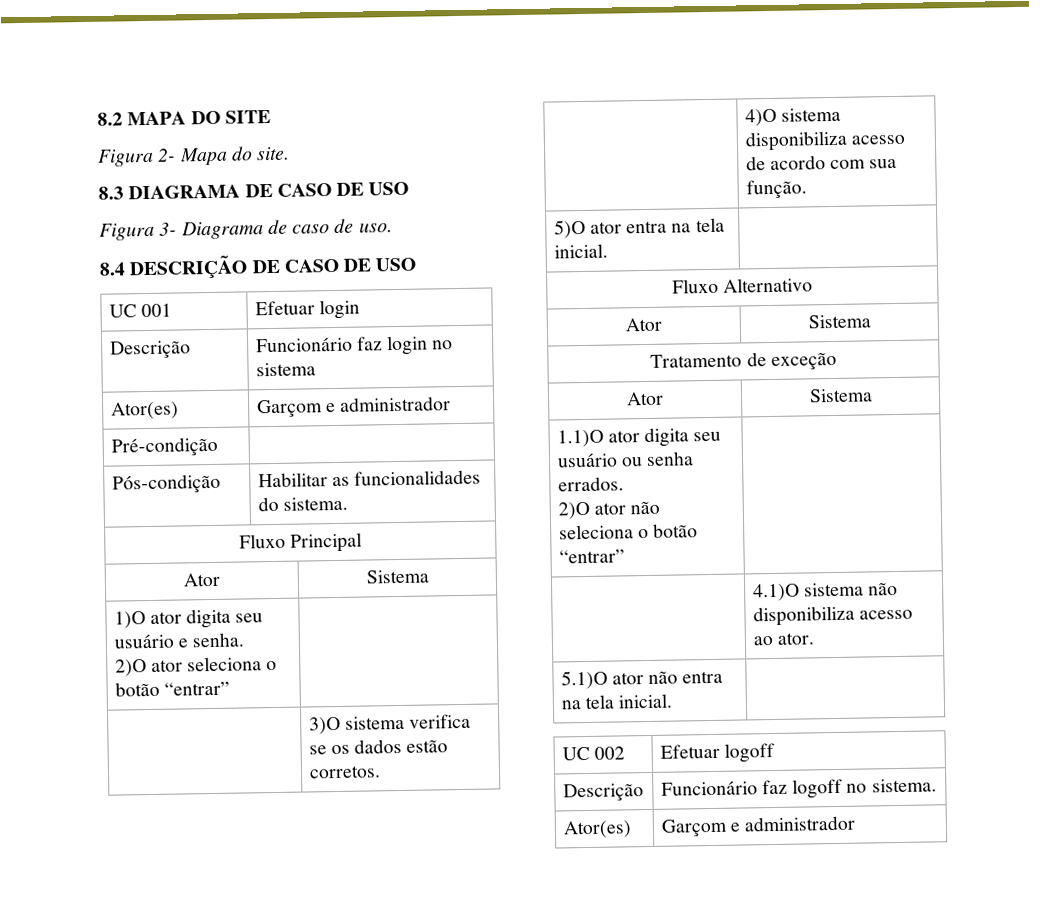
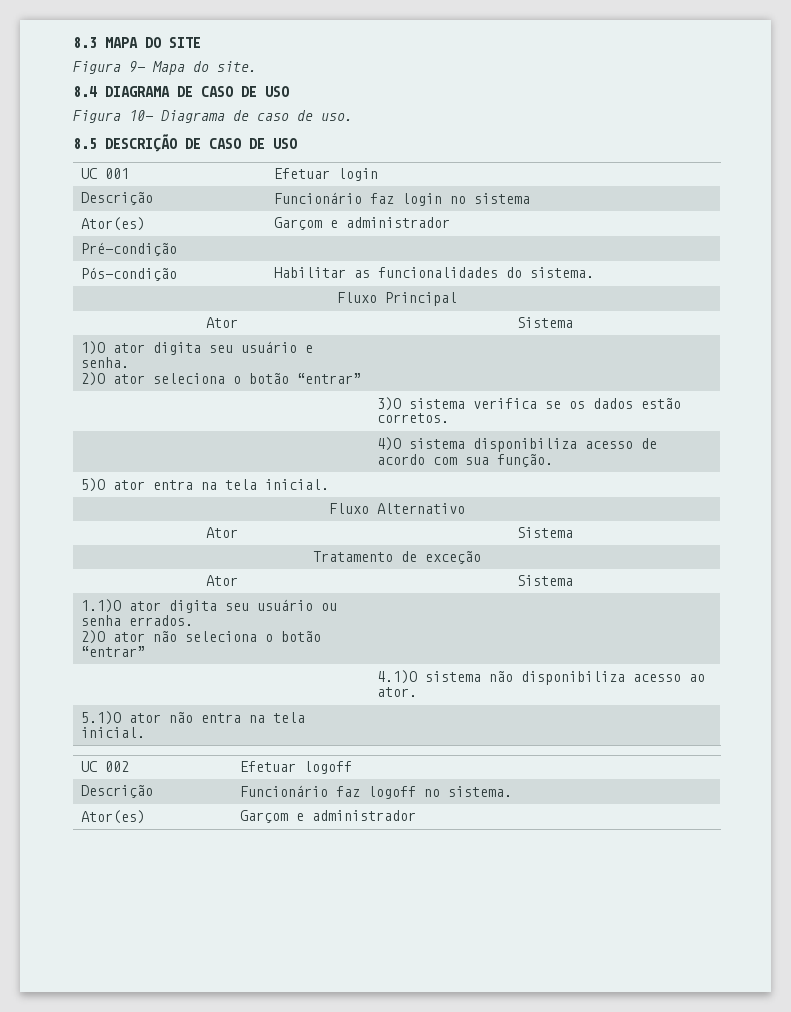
[97,112,123,126] 8.2 -> [73,37,97,48] 8.3
[157,148,177,162] 2- -> [129,61,146,73] 9-
[98,186,124,200] 8.3 -> [73,86,97,97] 8.4
[159,222,178,236] 3- -> [129,110,154,121] 10-
[99,262,125,276] 8.4 -> [73,138,97,149] 8.5

